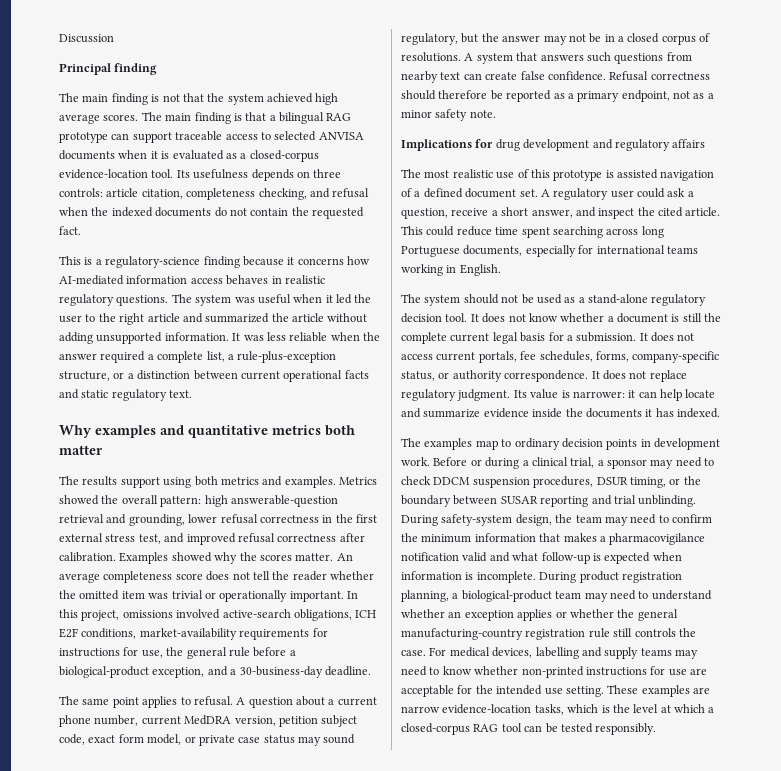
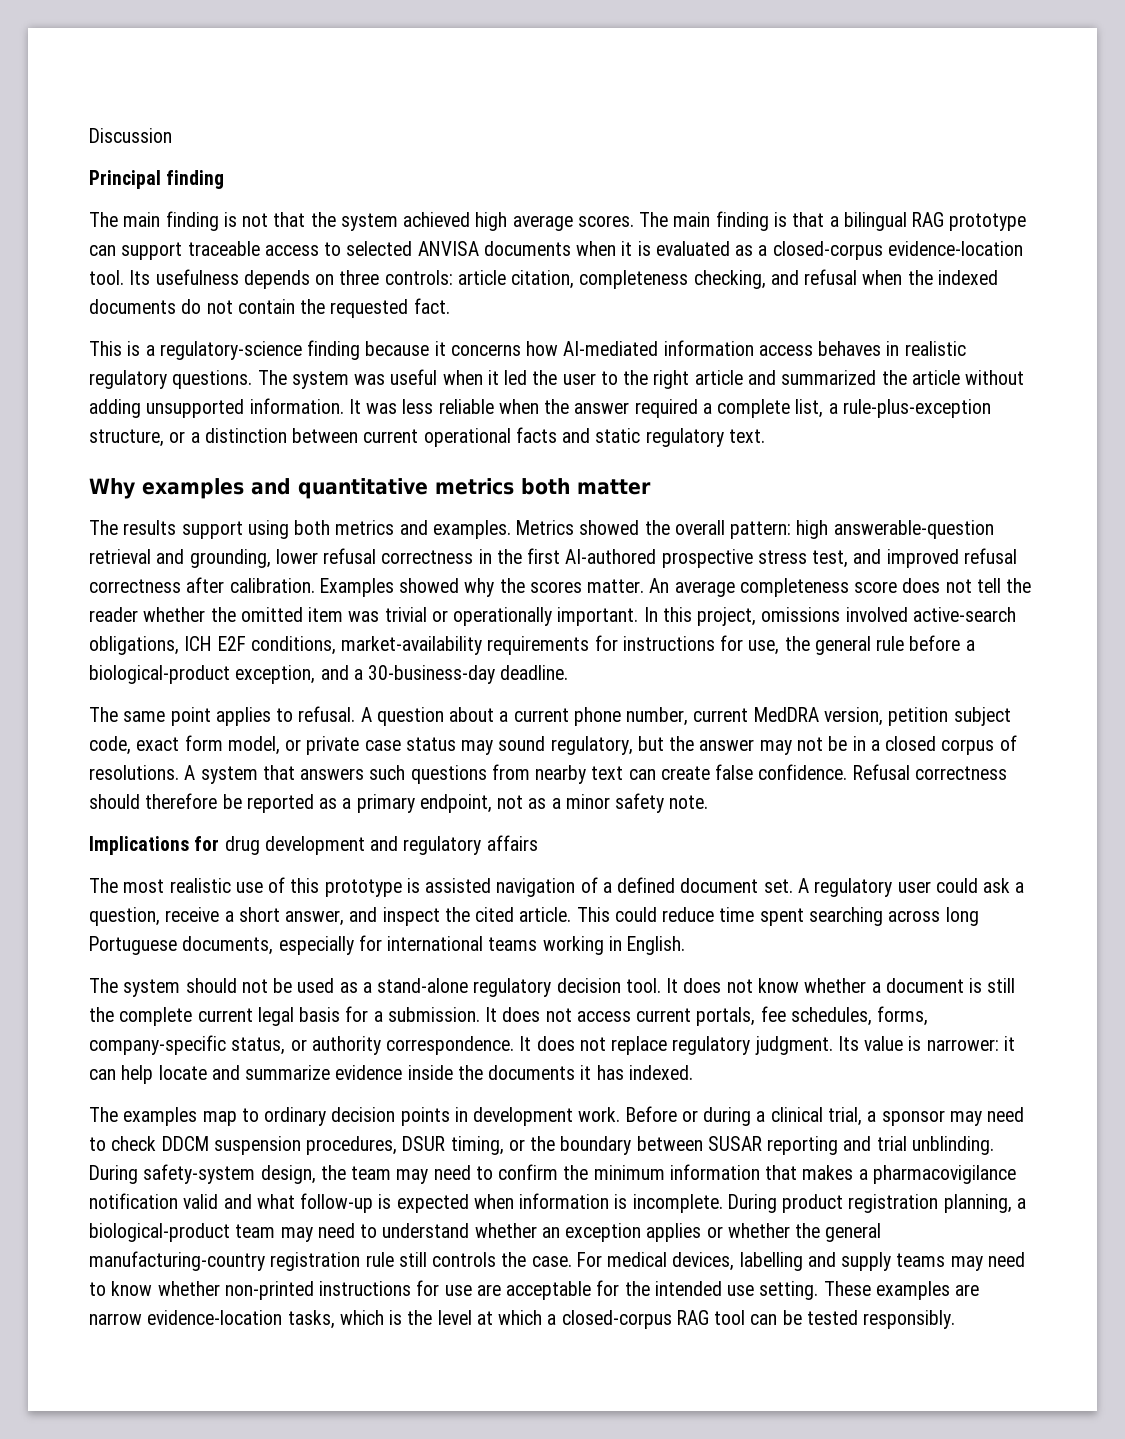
[59,533,103,542] external -> [565,549,753,568] AI-authored prospective

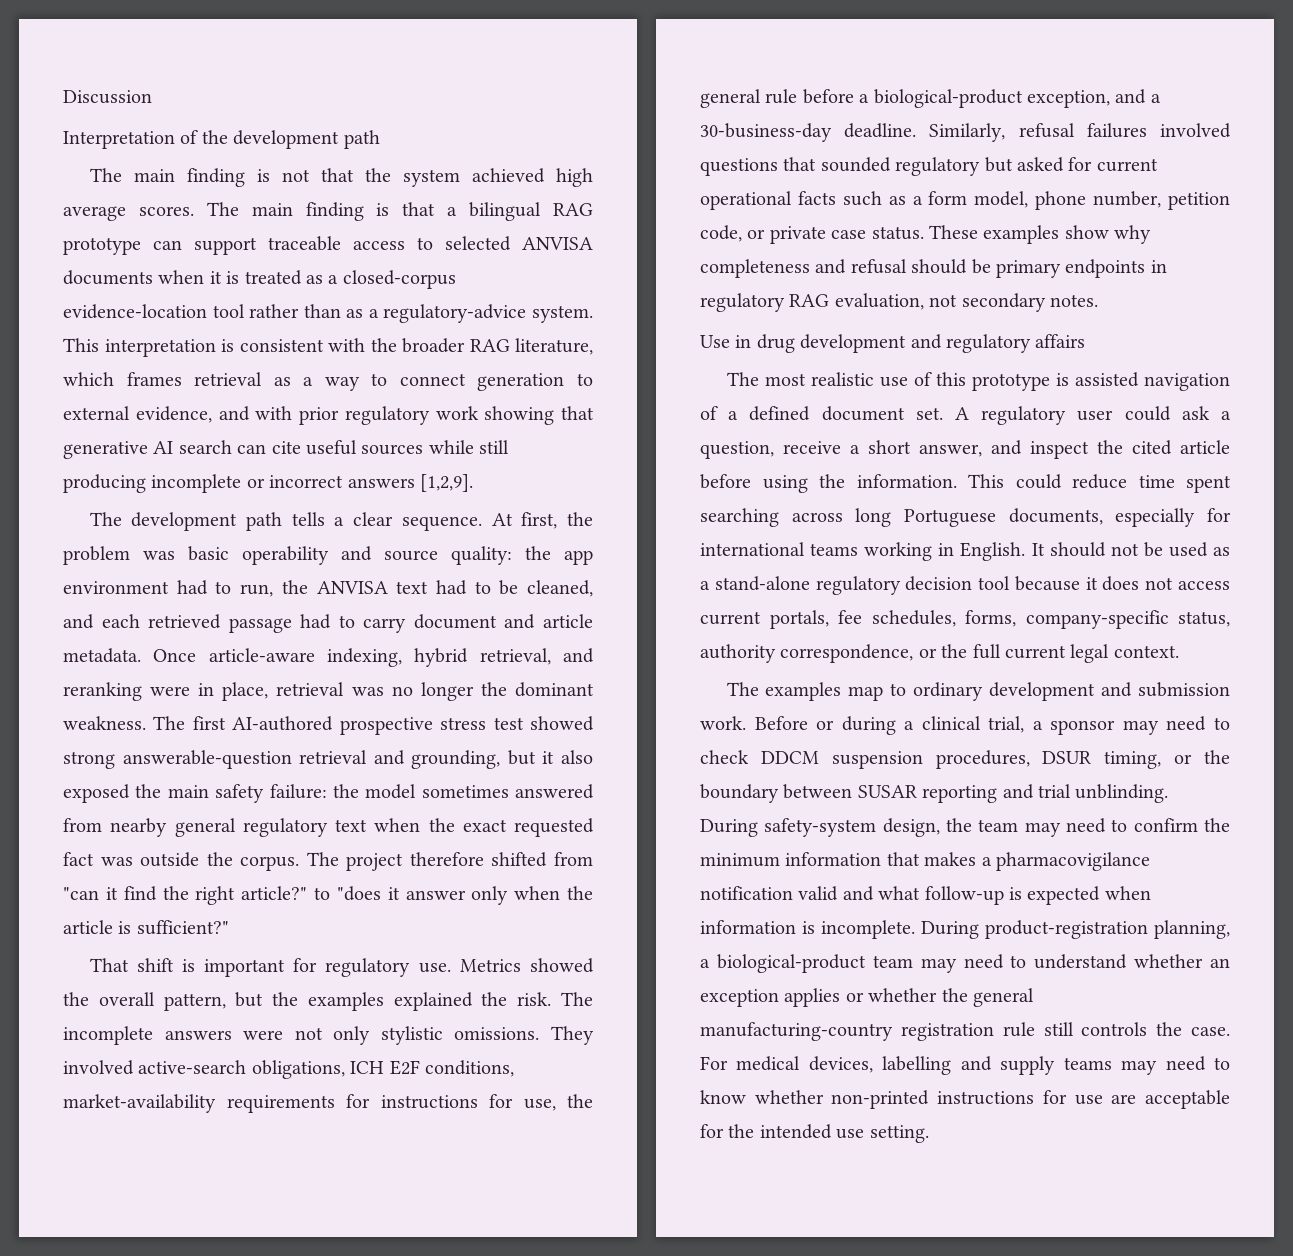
[89,170,225,189] Principal finding -> [63,130,380,149] Interpretation of the development path
[655,241,730,256] evaluated -> [244,270,302,285] treated
[89,269,998,289] [89,298,450,318] [89,340,966,360] [89,369,1025,389] [89,398,991,418] [89,427,765,447] [89,478,651,499] [89,520,994,539] [89,548,1017,568] [89,577,1032,597] [89,607,841,626] tool. Its usefulness depends on three controls: article citation, completeness checking, and refusal when the indexed documents do not contain the requested fact. // This is a regulatory-science finding because it concerns how AI-mediated information access behaves in realistic regulatory questions. The system was useful when it led the user to the right article and summarized the article without adding unsupported information. It was less reliable when the answer required a complete list, a rule-plus-exception structure, or a distinction between current operational facts and static regulatory text. // Why examples and quantitative metrics both matter // The results support using both metrics and examples. Metrics showed the overall pattern: high answerable-question retrieval and grounding, lower refusal correctness in the first AI-authored prospective stress test, and improved refusal correctness after calibration. Examples showed why the scores matter. An average completeness score does not tell the reader whether the omitted item was trivial or operationally important. In this project, omissions -> [212,304,593,323] [63,338,593,357] [63,372,593,391] [63,406,594,425] [63,440,510,459] [63,474,473,493] [89,512,594,531] [63,546,593,565] [63,580,593,597] [63,614,593,633] [63,648,594,667] [63,682,594,701] [63,716,595,735] [63,750,593,769] [63,784,594,803] [63,818,594,837] [63,852,593,871] [63,886,593,905] [63,920,229,935] [89,958,594,977] [63,992,593,1011] [63,1026,594,1045] tool rather than as a regulatory-advice system. This interpretation is consistent with the broader RAG literature, which frames retrieval as a way to connect generation to external evidence, and with prior regulatory work showing that generative AI search can cite useful sources while still producing incomplete or incorrect answers [1,2,9]. // The development path tells a clear sequence. At first, the problem was basic operability and source quality: the app environment had to run, the ANVISA text had to be cleaned, and each retrieved passage had to carry document and article metadata. Once article-aware indexing, hybrid retrieval, and reranking were in place, retrieval was no longer the dominant weakness. The first AI-authored prospective stress test showed strong answerable-question retrieval and grounding, but it also exposed the main safety failure: the model sometimes answered from nearby general regulatory text when the exact requested fact was outside the corpus. The project therefore shifted from "can it find the right article?" to "does it answer only when the article is sufficient?" // That shift is important for regulatory use. Metrics showed the overall pattern, but the examples explained the risk. The incomplete answers were not only stylistic omissions. They
[89,706,1011,726] [89,735,1017,755] [89,764,1007,784] [89,793,709,813] [89,836,220,855] // The same point applies to refusal. A question about a current phone number, current MedDRA version, petition subject code, exact form model, or private case status may sound regulatory, but the answer may not be in a closed corpus of resolutions. A system that answers such questions from nearby text can create false confidence. Refusal correctness should therefore be reported as a primary endpoint, not as a minor safety note. // Implications for -> [929,123,1231,142] [700,157,1158,176] [700,191,1230,210] [700,225,1152,244] [700,259,1167,278] [700,293,1098,312] [700,335,752,348] Similarly, refusal failures involved questions that sounded regulatory but asked for current operational facts such as a form model, phone number, petition code, or private case status. These examples show why completeness and refusal should be primary endpoints in regulatory RAG evaluation, not secondary notes. // Use in
[519,907,572,922] article. -> [1180,440,1230,454] [700,474,957,493] article before using the information.
[89,978,181,997] // The system -> [1031,543,1045,556] It
[625,978,1016,993] [89,1006,498,1026] tool. It does not know whether a document is still the complete current legal basis for a submission. It -> [978,576,1098,591] tool because it
[290,1036,1015,1055] [89,1065,693,1084] or authority correspondence. It does not replace regulatory judgment. Its value is narrower: it can help locate and summarize evidence inside the documents it has indexed. -> [700,644,1179,663] authority correspondence, or the full current legal context.
[331,1107,574,1126] decision points in development -> [989,682,1230,701] development and submission
[782,1194,939,1213] product registration -> [985,920,1148,939] product-registration
[823,1281,980,1300] [89,1310,956,1329] These examples are narrow evidence-location tasks, which is the level at which a closed-corpus RAG tool can be tested responsibly. -> (929, 1134) none

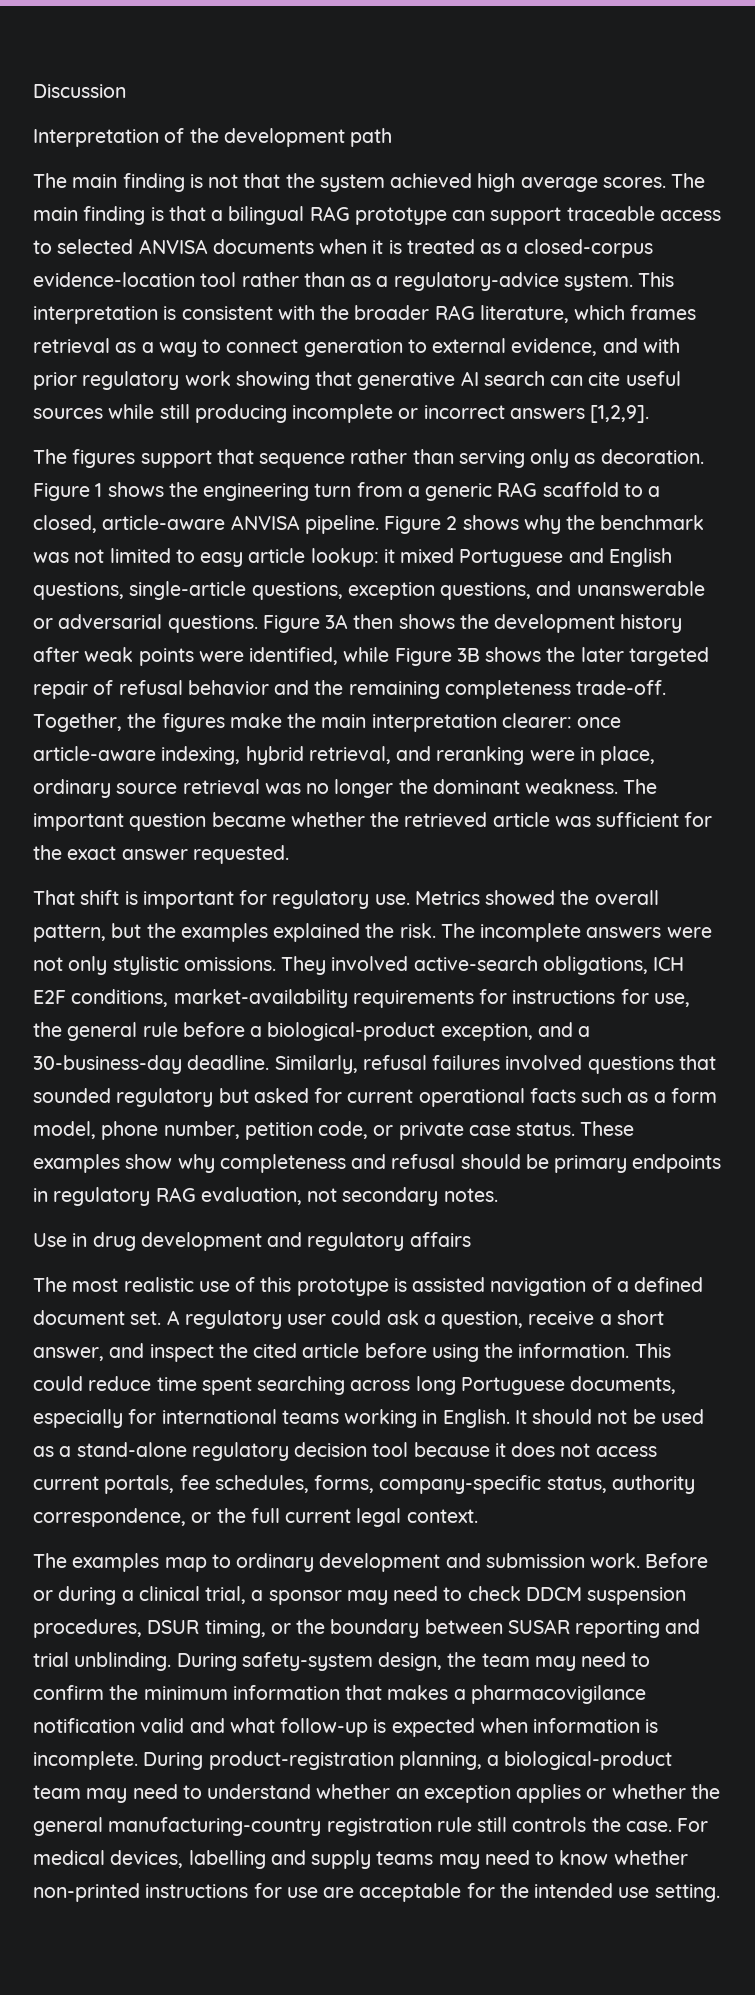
[131,512,594,531] [63,546,593,565] [63,580,593,597] [63,614,593,633] [63,648,197,663] development path tells a clear sequence. At first, the problem was basic operability and source quality: the app environment had to run, the ANVISA text had to be cleaned, and each retrieved passage had to carry document and article metadata. Once -> [72,449,704,468] [33,482,661,501] [33,515,705,534] [33,548,672,567] [33,581,705,600] [33,614,683,633] [33,647,709,666] [33,680,667,699] [33,713,622,732] figures support that sequence rather than serving only as decoration. Figure 1 shows the engineering turn from a generic RAG scaffold to a closed, article-aware ANVISA pipeline. Figure 2 shows why the benchmark was not limited to easy article lookup: it mixed Portuguese and English questions, single-article questions, exception questions, and unanswerable or adversarial questions. Figure 3A then shows the development history after weak points were identified, while Figure 3B shows the later targeted repair of refusal behavior and the remaining completeness trade-off. Together, the figures make the main interpretation clearer: once
(269, 691) none -> [33,779,178,798] ordinary source
[192,716,595,735] [63,750,593,769] [63,784,594,803] [63,818,594,837] [63,852,593,871] [63,886,593,905] [63,920,229,935] first AI-authored prospective stress test showed strong answerable-question retrieval and grounding, but it also exposed the main safety failure: the model sometimes answered from nearby general regulatory text when the exact requested fact was outside the corpus. The project therefore shifted from "can it find the right article?" to "does it answer only when the article is sufficient?" -> [33,812,713,831] [33,845,289,864] important question became whether the retrieved article was sufficient for the exact answer requested.

